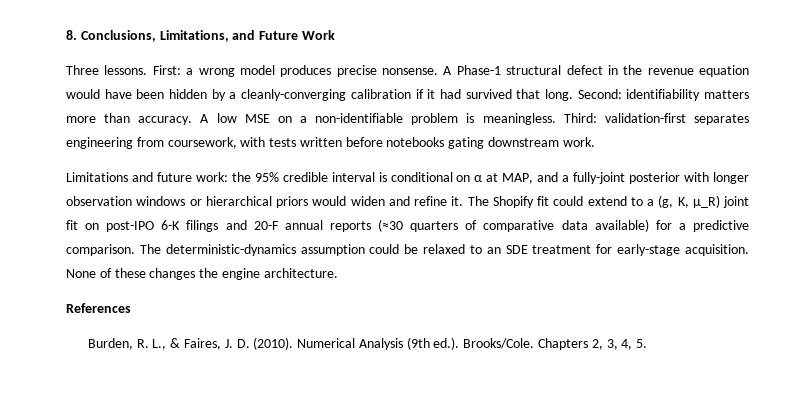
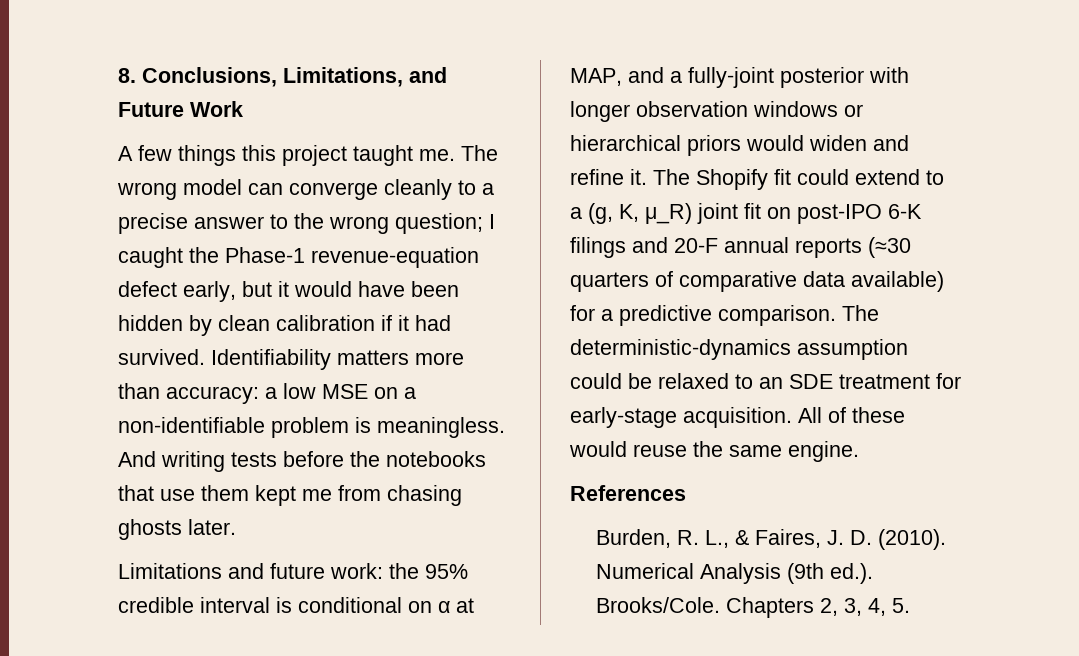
[66,65,749,77] Three lessons. First: a wrong model produces precise nonsense. A Phase-1 structural defect in the revenue equation -> [118,145,498,166] [117,179,494,200] [118,213,495,234] [118,247,479,268] [118,281,289,302] A few things this project taught me. The wrong model can converge cleanly to a precise answer to the wrong question; I caught the Phase-1 revenue-equation defect early, but it
[229,89,347,101] a cleanly-converging -> [218,315,270,331] clean
[465,89,701,101] survived that long. Second: identifiability -> [118,349,331,370] survived. Identifiability
[138,114,210,125] accuracy. A -> [166,386,277,404] accuracy: a
[563,113,749,125] [66,137,595,149] Third: validation-first separates engineering from coursework, with tests written before notebooks gating downstream work. -> [118,451,486,472] [118,485,462,506] [118,519,236,540] And writing tests before the notebooks that use them kept me from chasing ghosts later.
[685,244,749,256] [66,269,96,278] acquisition. None -> [683,407,822,428] acquisition. All
[149,268,338,280] changes the engine architecture. -> [569,441,859,462] would reuse the same engine.

